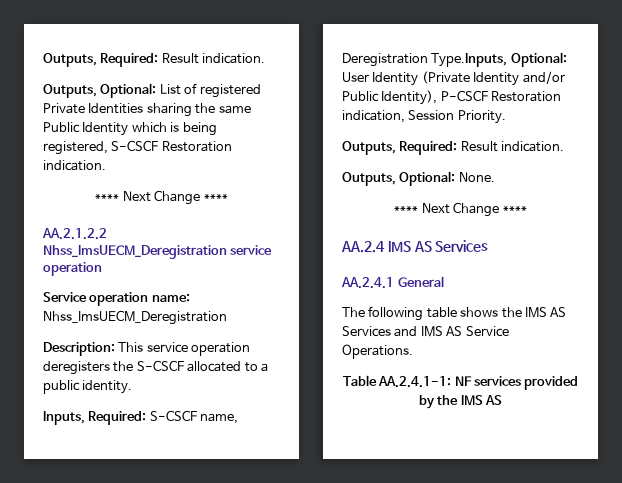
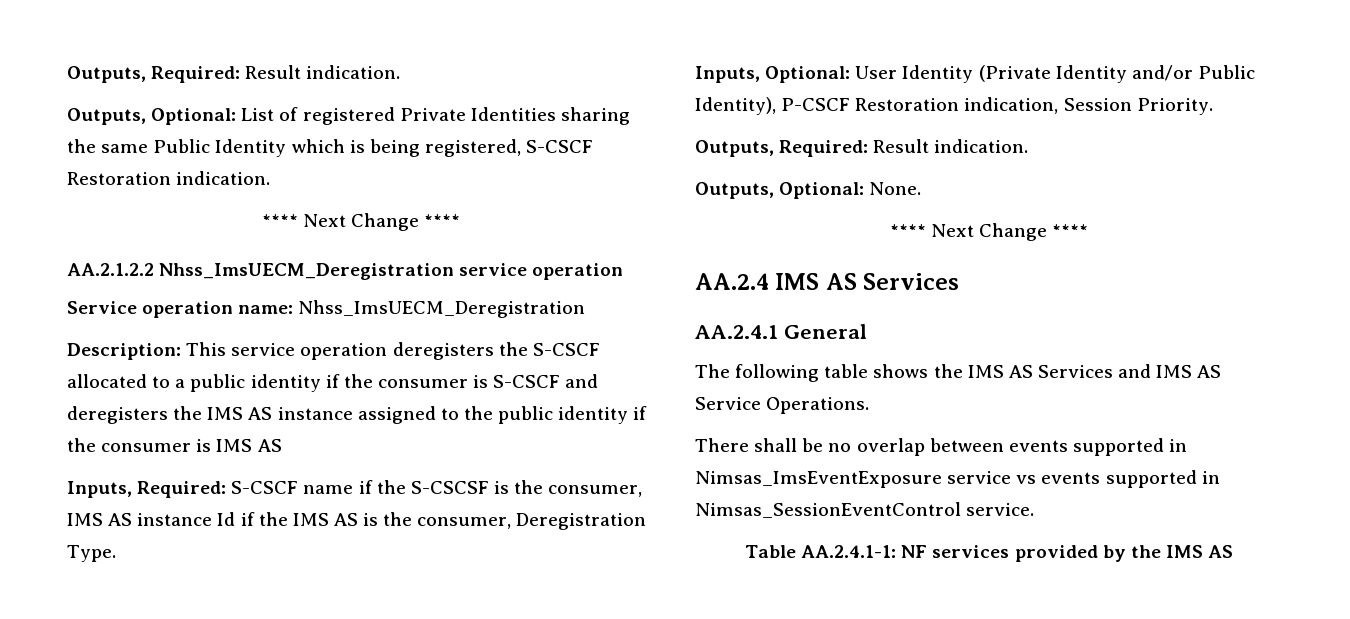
[82,380,133,394] [43,410,239,425] [342,53,508,67] identity. // Inputs, Required: S-CSCF name, Deregistration Type.Inputs, -> [250,374,599,392] [67,406,648,424] [67,438,282,452] [67,480,643,498] [67,512,647,530] [67,545,116,562] [695,66,760,83] identity if the consumer is S-CSCF and deregisters the IMS AS instance assigned to the public identity if the consumer is IMS AS // Inputs, Required: S-CSCF name if the S-CSCSF is the consumer, IMS AS instance Id if the IMS AS is the consumer, Deregistration Type. // Inputs,
(413, 351) none -> [695,438,1188,456] [695,470,1220,488] [695,502,1035,518] // There shall be no overlap between events supported in Nimsas_ImsEventExposure service vs events supported in Nimsas_SessionEventControl service.

